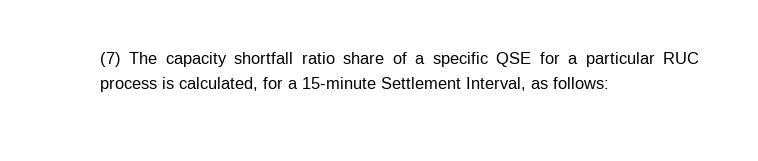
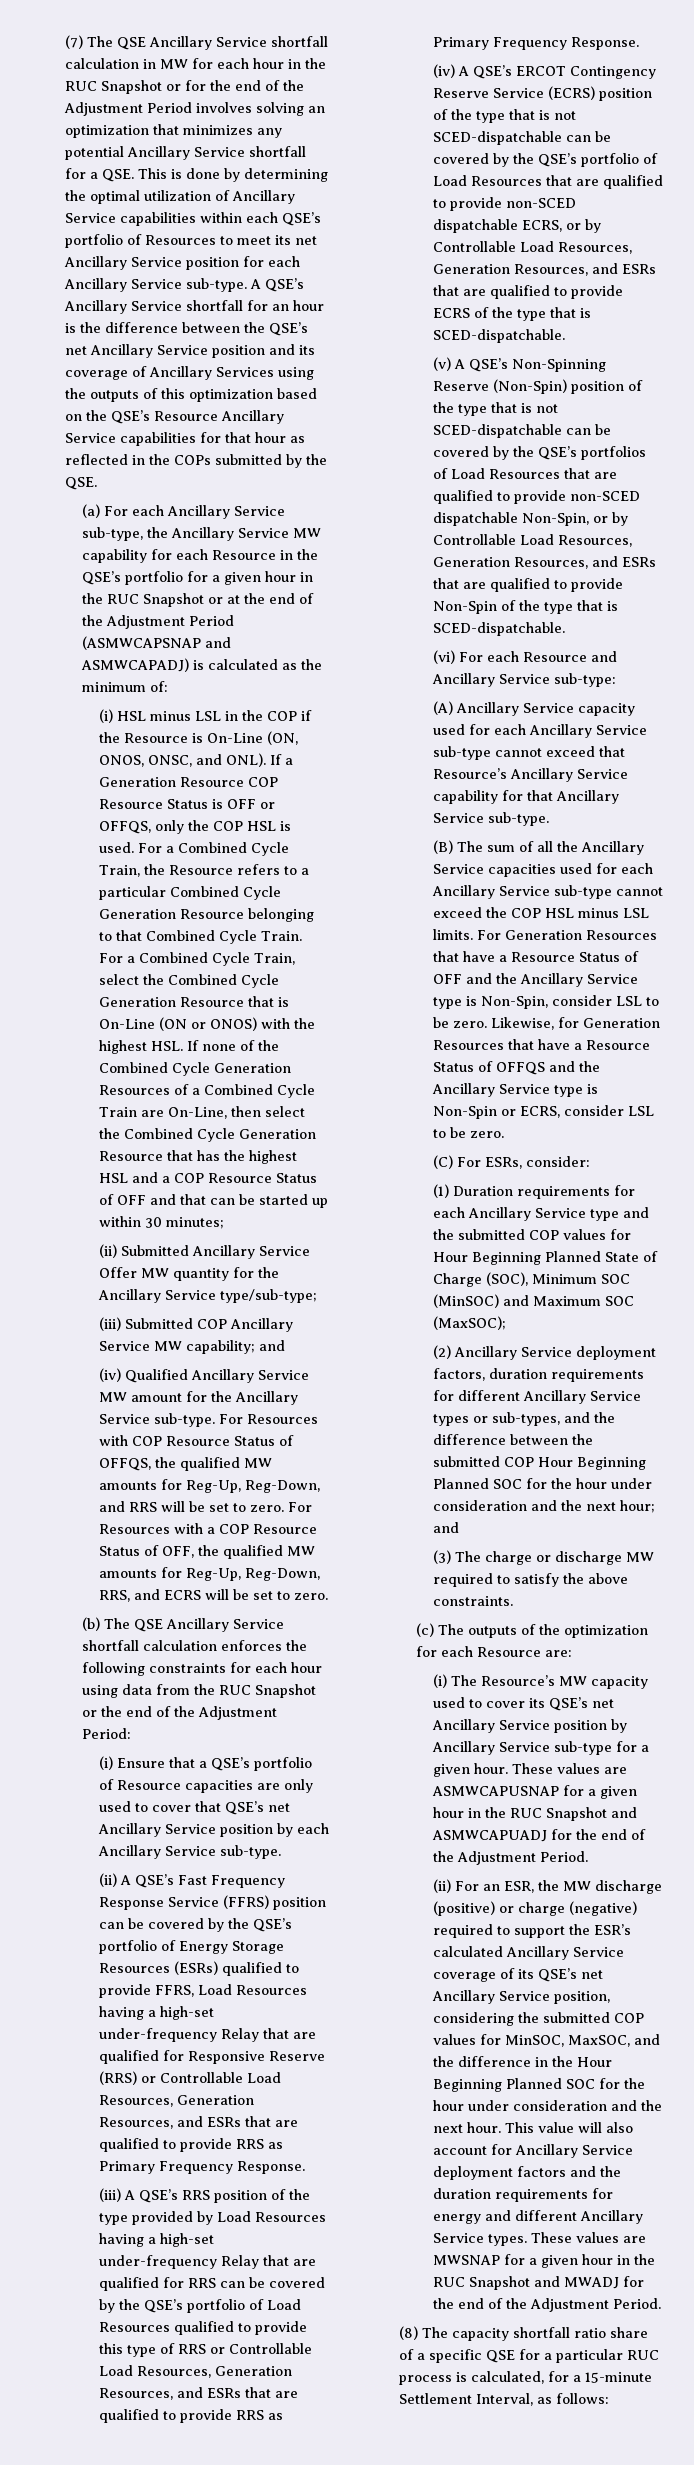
(158, 58) none -> [116,36,328,50] [64,58,326,69] [64,80,304,94] [63,102,325,116] [64,124,282,138] [64,146,306,160] [64,168,328,182] [64,190,295,204] [64,212,321,226] [64,234,317,248] [63,256,300,270] [63,278,304,292] [63,300,324,314] [64,322,308,336] [64,344,315,358] [64,366,314,380] [64,388,317,402] [64,410,284,424] [64,432,305,446] [64,454,327,468] [64,477,97,490] [81,504,285,519] [81,527,321,541] [81,549,318,563] [81,571,313,585] [81,593,314,607] [81,615,234,629] [81,636,231,650] [80,658,322,672] [81,681,168,692] [98,709,312,723] [98,731,298,745] [98,753,293,767] [98,777,278,787] [98,799,275,809] [98,820,291,834] [98,842,289,856] [98,864,309,877] [98,886,281,900] [98,908,314,922] [98,930,302,944] [98,952,295,966] [98,974,279,988] [98,996,289,1007] [98,1017,315,1031] [98,1040,279,1054] [98,1062,291,1076] [98,1084,315,1098] [98,1106,305,1119] [98,1128,316,1142] [98,1150,297,1164] [98,1172,317,1183] [98,1194,328,1208] [98,1216,224,1229] [98,1244,310,1259] [98,1267,279,1281] [97,1289,317,1303] [98,1317,293,1332] [98,1340,285,1354] [98,1368,309,1383] [98,1391,298,1405] [98,1413,318,1427] [98,1435,294,1446] [98,1457,272,1471] [98,1479,320,1493] [98,1501,312,1512] [98,1523,317,1534] [98,1545,315,1559] [98,1567,320,1581] [98,1589,328,1602] [81,1617,284,1632] [81,1640,307,1651] [81,1662,322,1676] [81,1684,316,1698] [81,1706,277,1720] [81,1728,131,1739] [98,1756,312,1771] [98,1779,313,1793] [98,1801,290,1815] [97,1823,329,1837] [97,1845,281,1859] [98,1873,285,1888] [98,1895,326,1910] [98,1918,292,1932] [98,1940,284,1954] [98,1961,299,1976] [98,1984,307,1998] [98,2006,214,2020] [98,2028,316,2042] [98,2050,325,2064] [98,2071,281,2085] [98,2095,254,2107] [98,2116,298,2129] [98,2138,283,2152] [98,2161,305,2174] [98,2188,310,2203] [98,2211,326,2225] [98,2233,214,2247] [98,2255,316,2269] [98,2277,325,2291] [98,2299,301,2313] [98,2321,307,2335] [98,2343,312,2357] [98,2365,292,2378] [98,2387,298,2400] [98,2409,283,2423] [432,37,639,50] [432,64,656,79] [432,86,652,101] [432,109,576,123] [432,131,611,145] [432,153,658,167] [432,175,663,189] [432,197,576,211] [432,219,601,233] [432,241,632,254] [432,263,656,276] [432,285,623,299] [432,307,591,321] [432,329,565,343] [432,357,606,372] [432,379,643,394] [432,402,558,416] [432,424,611,438] [432,446,646,460] [432,468,617,479] [432,490,640,504] [432,512,628,526] [432,534,632,547] [432,556,656,569] [432,578,623,592] [432,600,618,614] [432,622,565,636] [432,650,617,664] [431,673,616,687] [432,701,635,716] [432,724,647,738] [432,746,625,760] [432,768,628,782] [432,790,619,804] [432,812,549,826] [432,840,644,855] [432,863,653,877] [431,885,663,899] [432,907,649,918] [432,929,657,940] [432,951,639,962] [432,973,638,987] [432,995,659,1009] [432,1017,660,1030] [432,1039,650,1050] [432,1061,600,1075] [431,1083,598,1097] [432,1105,654,1119] [432,1127,504,1138] [432,1155,590,1169] [432,1184,635,1199] [432,1207,649,1221] [432,1229,631,1240] [432,1251,658,1265] [432,1272,630,1287] [432,1294,634,1308] [432,1316,506,1330] [432,1345,656,1360] [432,1368,644,1382] [432,1390,641,1404] [432,1412,615,1426] [432,1434,593,1445] [432,1456,646,1470] [432,1478,652,1489] [432,1500,655,1513] [432,1522,459,1533] [432,1550,654,1565] [432,1573,628,1587] [432,1596,513,1606] [415,1623,648,1638] [415,1646,572,1657] [432,1674,648,1689] [432,1697,614,1711] [431,1719,627,1733] [431,1741,649,1755] [432,1763,627,1777] [431,1785,637,1799] [432,1807,637,1821] [431,1829,646,1842] [432,1851,588,1865] [432,1879,662,1894] [432,1901,637,1916] [432,1924,631,1938] [432,1946,624,1960] [432,1968,603,1982] [431,1990,610,2004] [432,2012,644,2026] [432,2034,660,2047] [432,2056,612,2067] [432,2078,645,2092] [432,2100,662,2111] [432,2122,633,2133] [432,2144,633,2158] [432,2166,621,2180] [432,2188,613,2202] [432,2210,643,2224] [432,2232,646,2246] [432,2254,655,2268] [432,2276,644,2290] [432,2298,661,2312] [398,2326,448,2340] QSE Ancillary Service shortfall calculation in MW for each hour in the RUC Snapshot or for the end of the Adjustment Period involves solving an optimization that minimizes any potential Ancillary Service shortfall for a QSE. This is done by determining the optimal utilization of Ancillary Service capabilities within each QSE’s portfolio of Resources to meet its net Ancillary Service position for each Ancillary Service sub-type. A QSE’s Ancillary Service shortfall for an hour is the difference between the QSE’s net Ancillary Service position and its coverage of Ancillary Services using the outputs of this optimization based on the QSE’s Resource Ancillary Service capabilities for that hour as reflected in the COPs submitted by the QSE. // (a) For each Ancillary Service sub-type, the Ancillary Service MW capability for each Resource in the QSE’s portfolio for a given hour in the RUC Snapshot or at the end of the Adjustment Period (ASMWCAPSNAP and ASMWCAPADJ) is calculated as the minimum of: // (i) HSL minus LSL in the COP if the Resource is On-Line (ON, ONOS, ONSC, and ONL). If a Generation Resource COP Resource Status is OFF or OFFQS, only the COP HSL is used. For a Combined Cycle Train, the Resource refers to a particular Combined Cycle Generation Resource belonging to that Combined Cycle Train. For a Combined Cycle Train, select the Combined Cycle Generation Resource that is On-Line (ON or ONOS) with the highest HSL. If none of the Combined Cycle Generation Resources of a Combined Cycle Train are On-Line, then select the Combined Cycle Generation Resource that has the highest HSL and a COP Resource Status of OFF and that can be started up within 30 minutes; // (ii) Submitted Ancillary Service Offer MW quantity for the Ancillary Service type/sub-type; // (iii) Submitted COP Ancillary Service MW capability; and // (iv) Qualified Ancillary Service MW amount for the Ancillary Service sub-type. For Resources with COP Resource Status of OFFQS, the qualified MW amounts for Reg-Up, Reg-Down, and RRS will be set to zero. For Resources with a COP Resource Status of OFF, the qualified MW amounts for Reg-Up, Reg-Down, RRS, and ECRS will be set to zero. // (b) The QSE Ancillary Service shortfall calculation enforces the following constraints for each hour using data from the RUC Snapshot or the end of the Adjustment Period: // (i) Ensure that a QSE’s portfolio of Resource capacities are only used to cover that QSE’s net Ancillary Service position by each Ancillary Service sub-type. // (ii) A QSE’s Fast Frequency Response Service (FFRS) position can be covered by the QSE’s portfolio of Energy Storage Resources (ESRs) qualified to provide FFRS, Load Resources having a high-set under-frequency Relay that are qualified for Responsive Reserve (RRS) or Controllable Load Resources, Generation Resources, and ESRs that are qualified to provide RRS as Primary Frequency Response. // (iii) A QSE’s RRS position of the type provided by Load Resources having a high-set under-frequency Relay that are qualified for RRS can be covered by the QSE’s portfolio of Load Resources qualified to provide this type of RRS or Controllable Load Resources, Generation Resources, and ESRs that are qualified to provide RRS as Primary Frequency Response. // (iv) A QSE’s ERCOT Contingency Reserve Service (ECRS) position of the type that is not SCED-dispatchable can be covered by the QSE’s portfolio of Load Resources that are qualified to provide non-SCED dispatchable ECRS, or by Controllable Load Resources, Generation Resources, and ESRs that are qualified to provide ECRS of the type that is SCED-dispatchable. // (v) A QSE’s Non-Spinning Reserve (Non-Spin) position of the type that is not SCED-dispatchable can be covered by the QSE’s portfolios of Load Resources that are qualified to provide non-SCED dispatchable Non-Spin, or by Controllable Load Resources, Generation Resources, and ESRs that are qualified to provide Non-Spin of the type that is SCED-dispatchable. // (vi) For each Resource and Ancillary Service sub-type: // (A) Ancillary Service capacity used for each Ancillary Service sub-type cannot exceed that Resource’s Ancillary Service capability for that Ancillary Service sub-type. // (B) The sum of all the Ancillary Service capacities used for each Ancillary Service sub-type cannot exceed the COP HSL minus LSL limits. For Generation Resources that have a Resource Status of OFF and the Ancillary Service type is Non-Spin, consider LSL to be zero. Likewise, for Generation Resources that have a Resource Status of OFFQS and the Ancillary Service type is Non-Spin or ECRS, consider LSL to be zero. // (C) For ESRs, consider: // (1) Duration requirements for each Ancillary Service type and the submitted COP values for Hour Beginning Planned State of Charge (SOC), Minimum SOC (MinSOC) and Maximum SOC (MaxSOC); // (2) Ancillary Service deployment factors, duration requirements for different Ancillary Service types or sub-types, and the difference between the submitted COP Hour Beginning Planned SOC for the hour under consideration and the next hour; and // (3) The charge or discharge MW required to satisfy the above constraints. // (c) The outputs of the optimization for each Resource are: // (i) The Resource’s MW capacity used to cover its QSE’s net Ancillary Service position by Ancillary Service sub-type for a given hour. These values are ASMWCAPUSNAP for a given hour in the RUC Snapshot and ASMWCAPUADJ for the end of the Adjustment Period. // (ii) For an ESR, the MW discharge (positive) or charge (negative) required to support the ESR’s calculated Ancillary Service coverage of its QSE’s net Ancillary Service position, considering the submitted COP values for MinSOC, MaxSOC, and the difference in the Hour Beginning Planned SOC for the hour under consideration and the next hour. This value will also account for Ancillary Service deployment factors and the duration requirements for energy and different Ancillary Service types. These values are MWSNAP for a given hour in the RUC Snapshot and MWADJ for the end of the Adjustment Period. // (8) The

